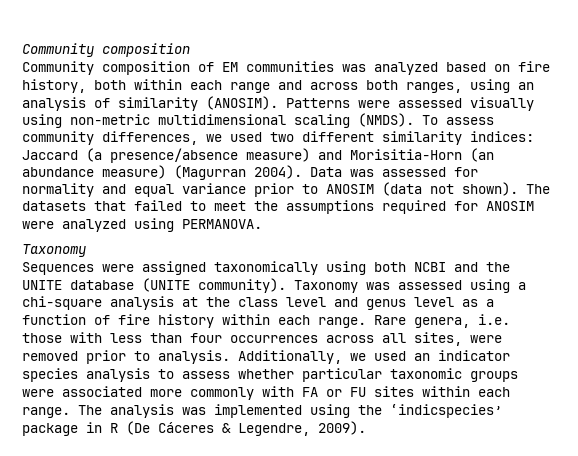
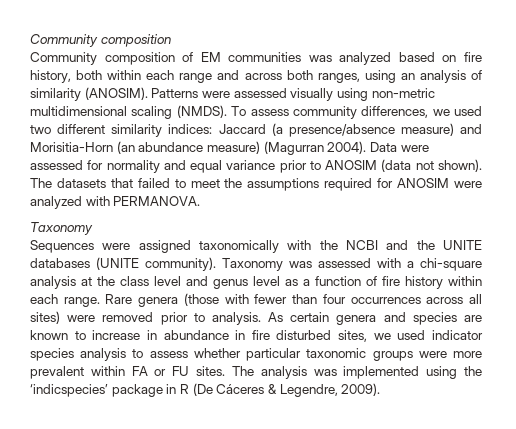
[350,169,374,177] was -> [400,145,429,152] were
[134,218,174,232] using -> [85,196,110,206] with
[326,261,406,275] using both -> [287,240,338,250] with the
[70,280,134,290] database -> [30,258,90,268] databases
[470,279,510,293] using -> [377,258,401,268] with
[414,314,510,328] [22,332,142,343] genera, i.e. those with less -> [138,293,288,307] genera (those with fewer
[414,332,462,346] sites, -> [30,311,60,324] sites)
[238,350,430,364] Additionally, we used an -> [268,312,483,325] [30,330,426,342] As certain genera and species are known to increase in abundance in fire disturbed sites, we used
[62,386,510,400] [22,407,70,418] associated more commonly with FA or FU sites within each range. -> [453,351,483,358] [30,366,226,379] more prevalent within FA or FU sites.

